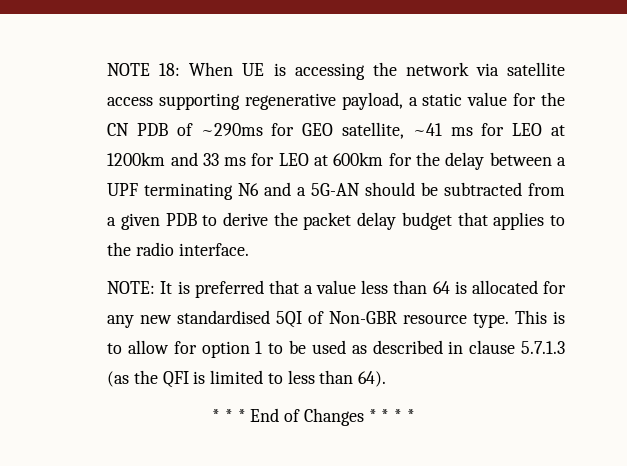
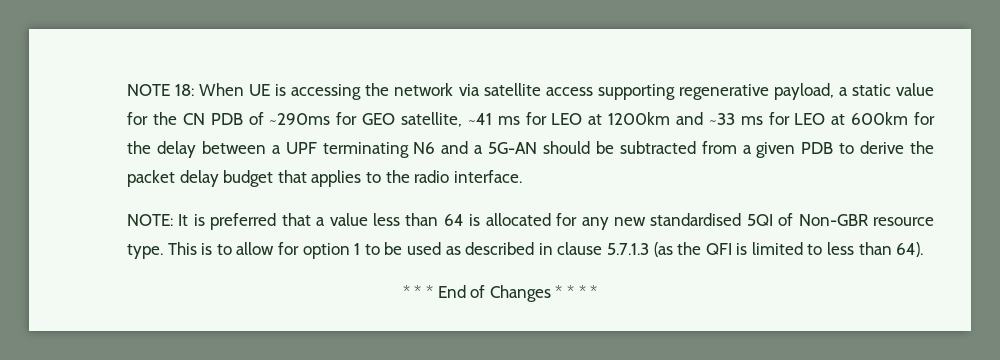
[202,153,219,166] 33 -> [708,113,735,125] ~33

